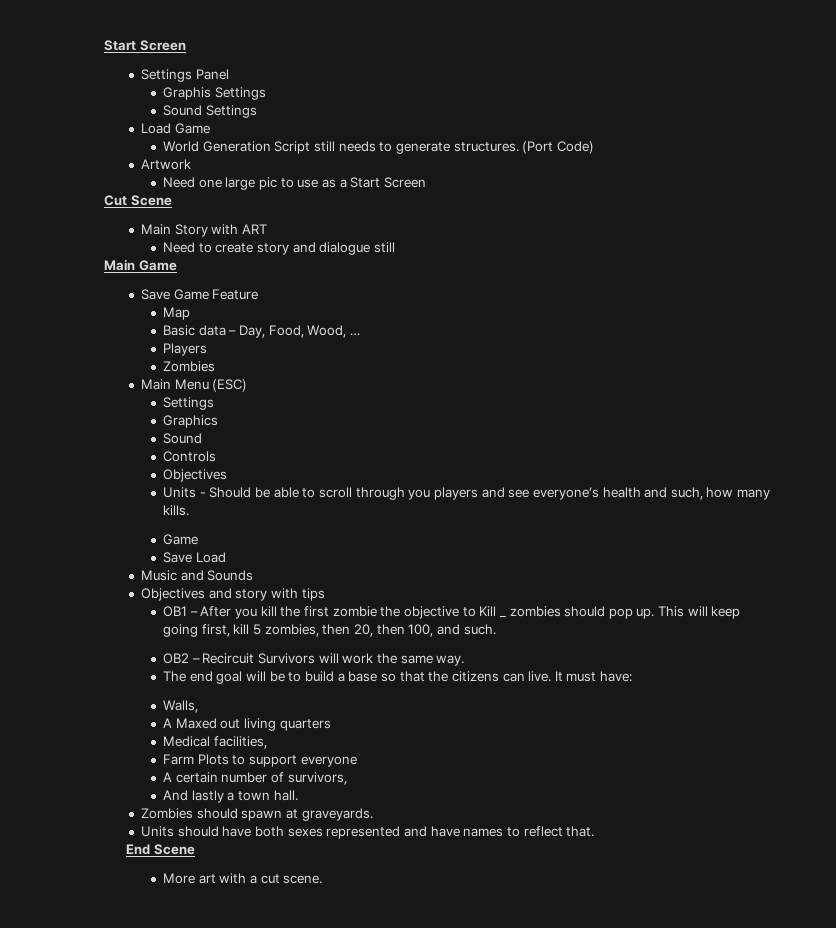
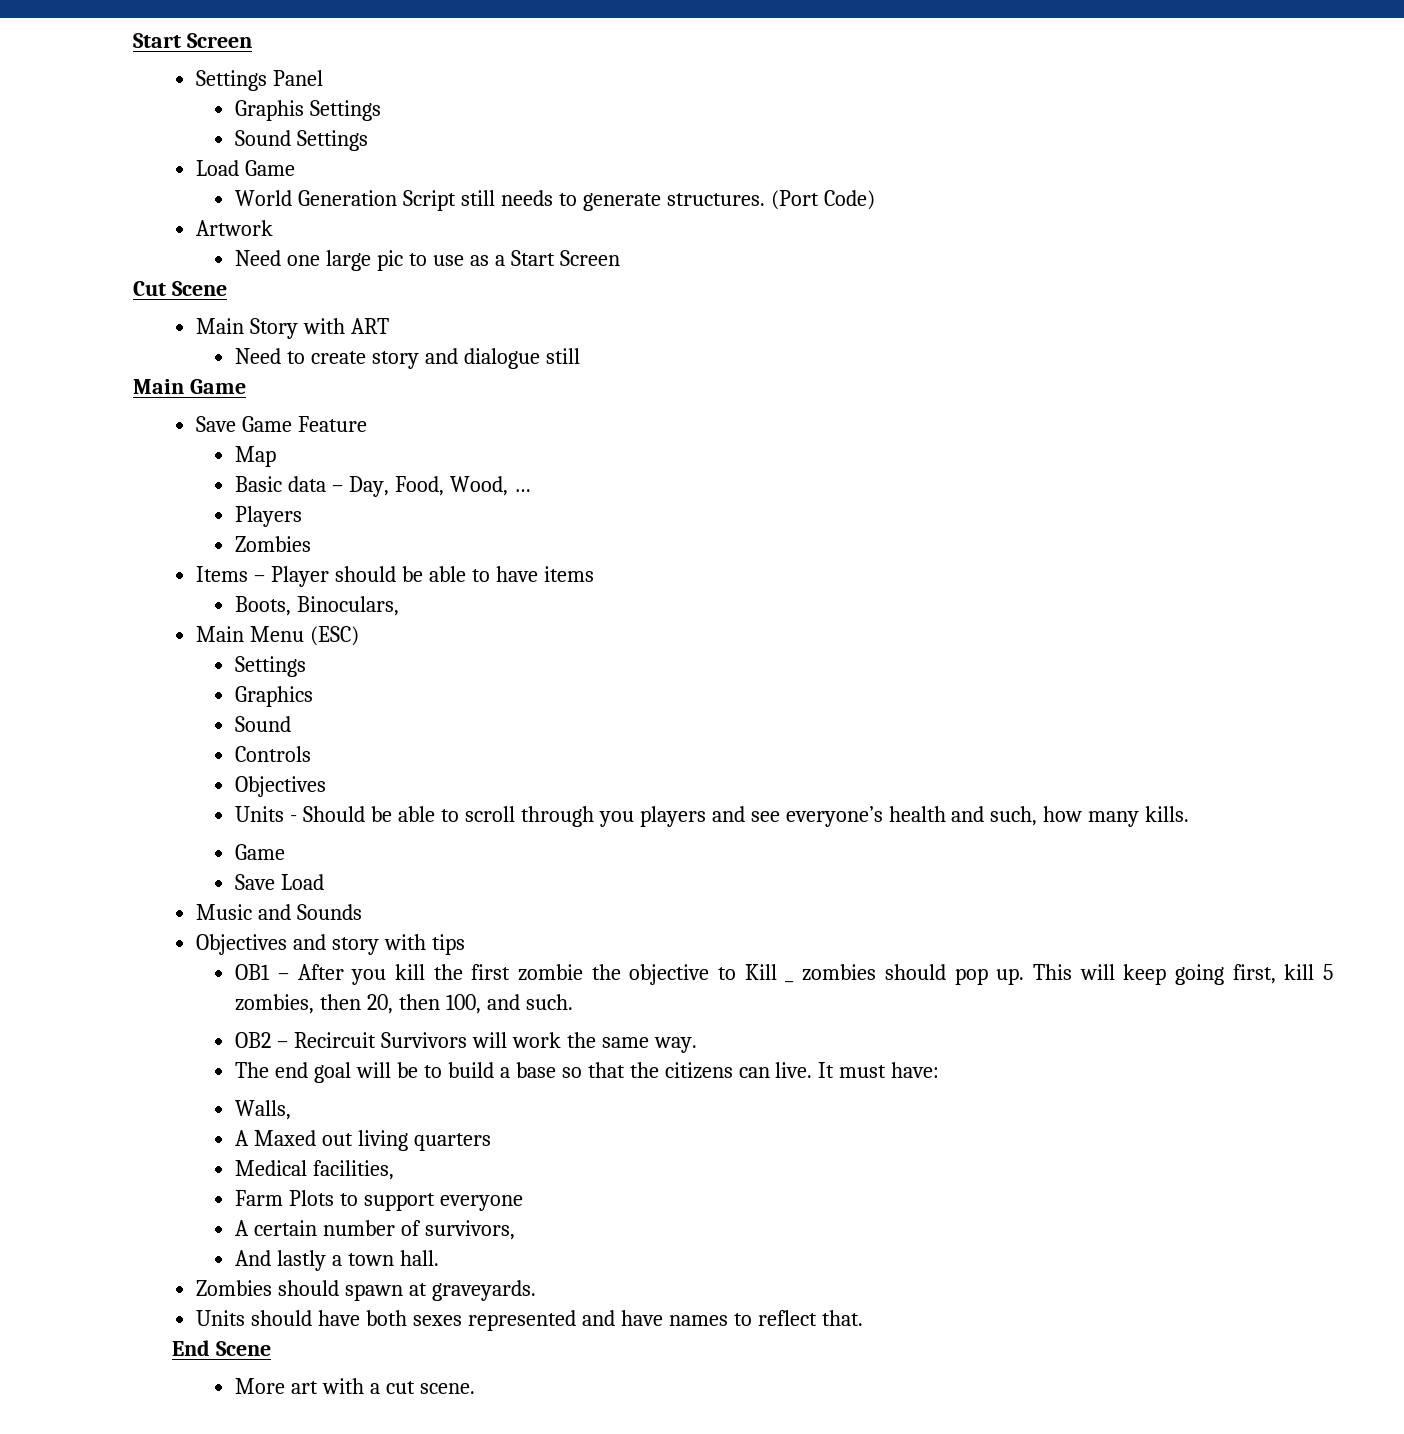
(216, 366) none -> [196,566,594,587] [235,596,400,616] // Items – Player should be able to have items // Boots, Binoculars,

